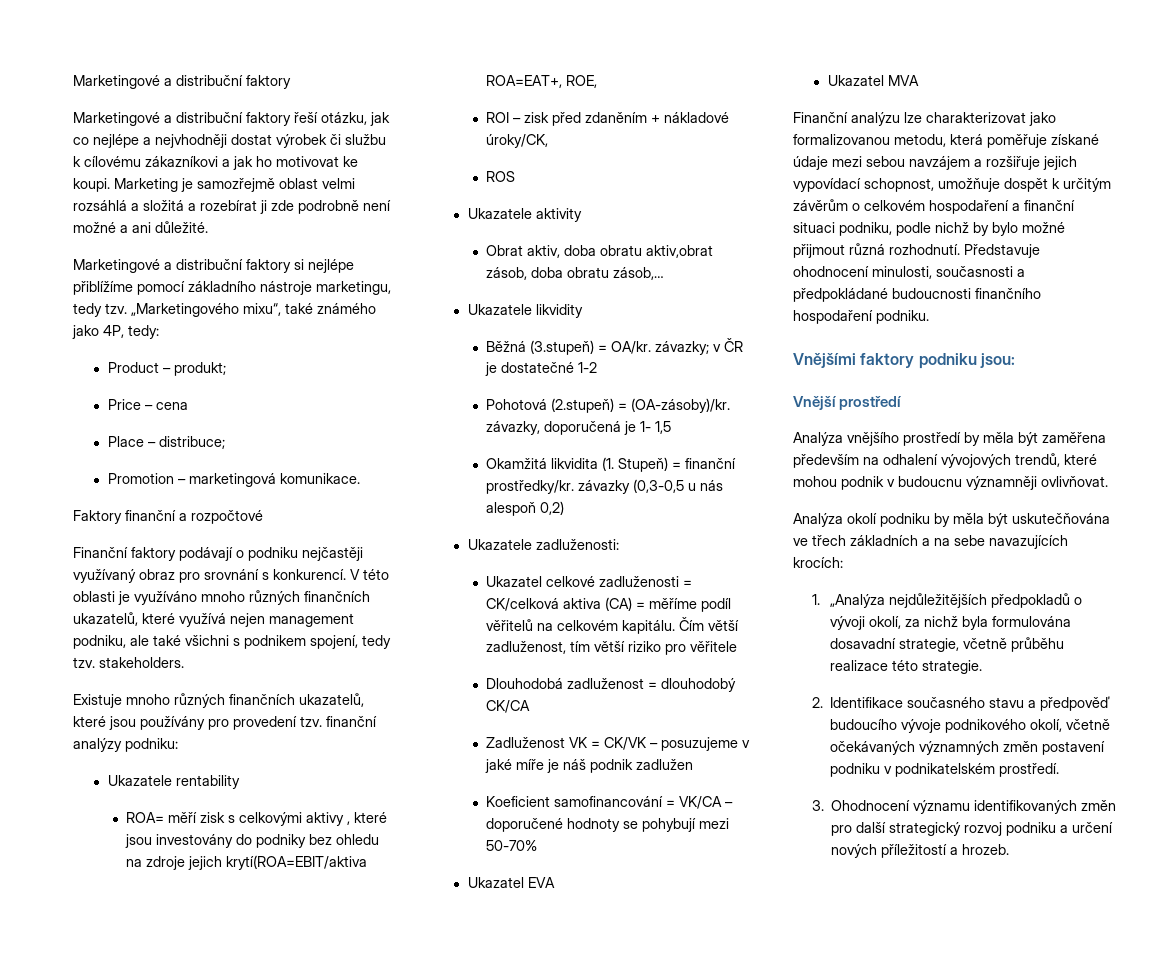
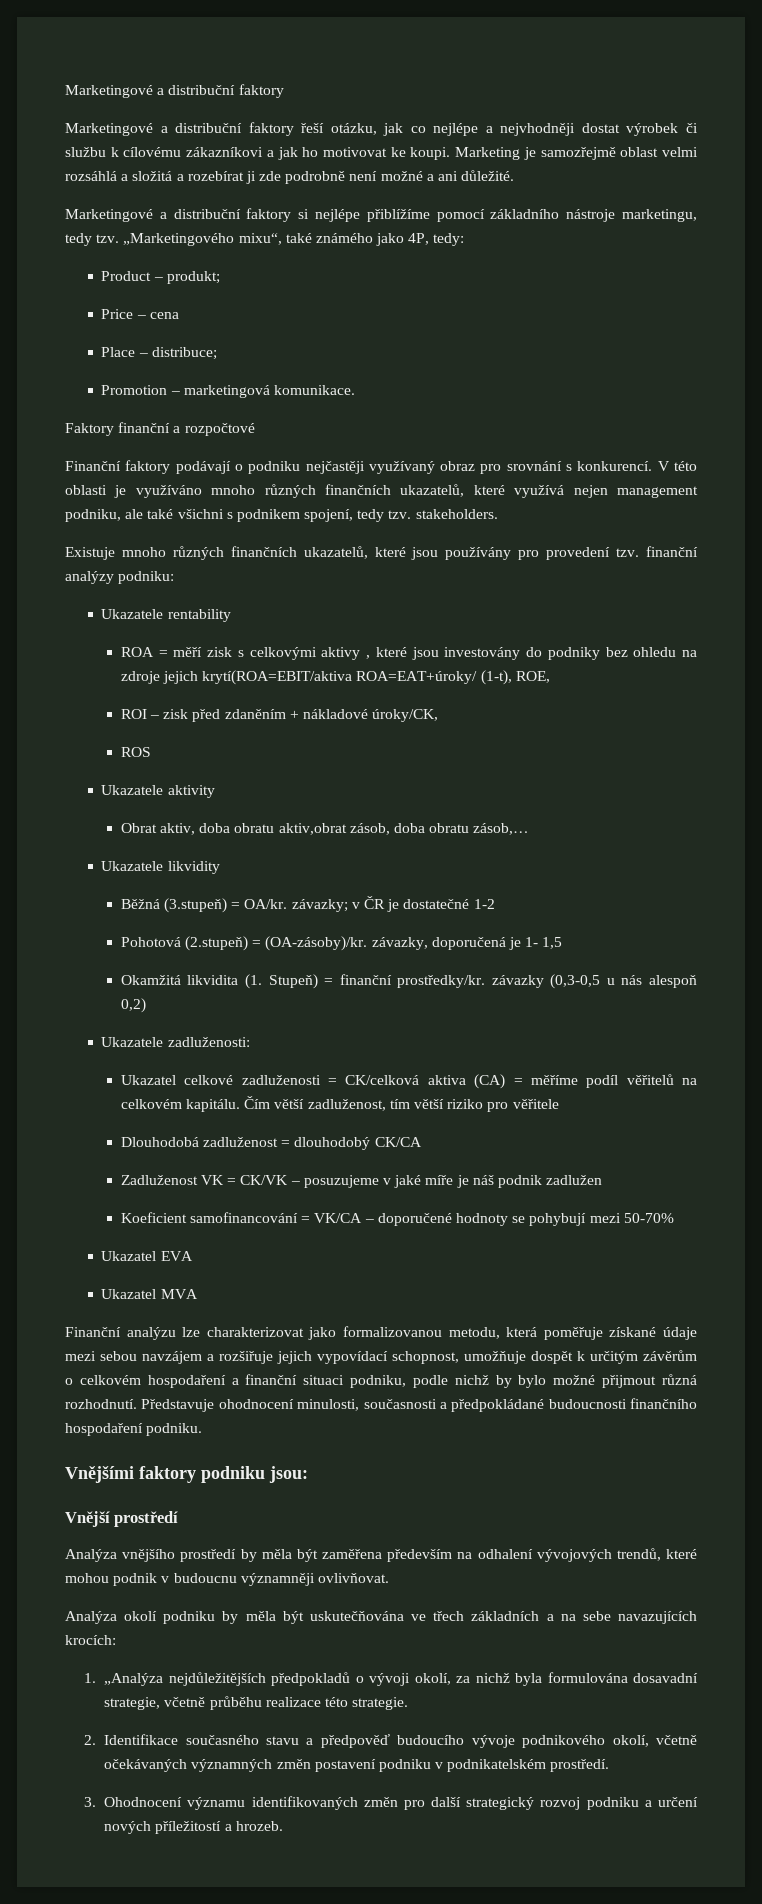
[126,812,165,823] ROA= -> [120,647,168,657] ROA =
[486,75,563,88] ROA=EAT+, -> [356,670,512,685] ROA=EAT+úroky/ (1-t),

